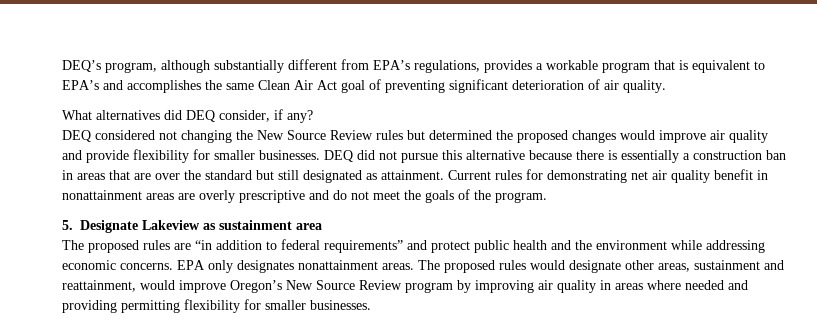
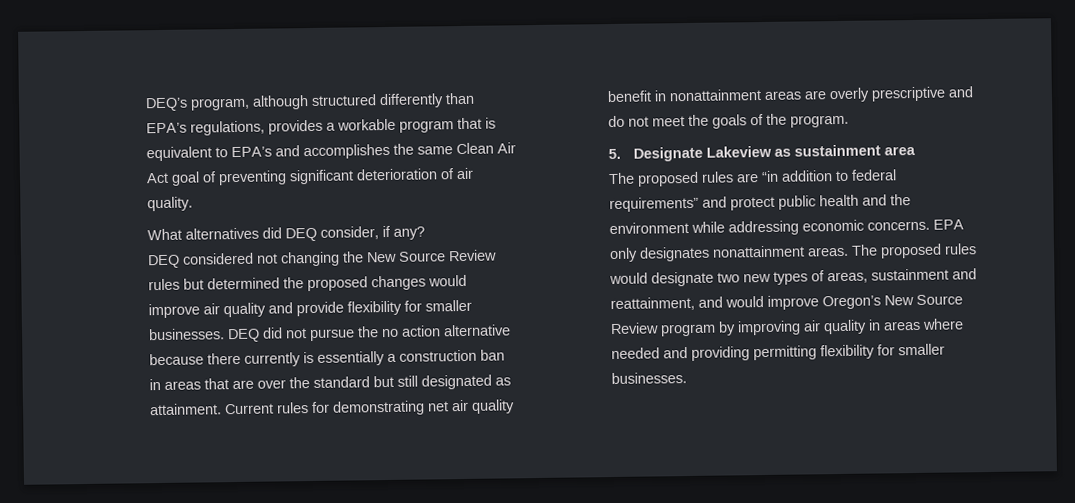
[213,59,369,73] substantially different from -> [310,92,475,109] structured differently than
[441,150,462,160] this -> [356,325,441,338] the no action
(604, 155) none -> [243,352,301,367] currently
[624,260,654,270] other -> [716,270,825,285] two new types of
(136, 286) none -> [697,296,723,308] and

